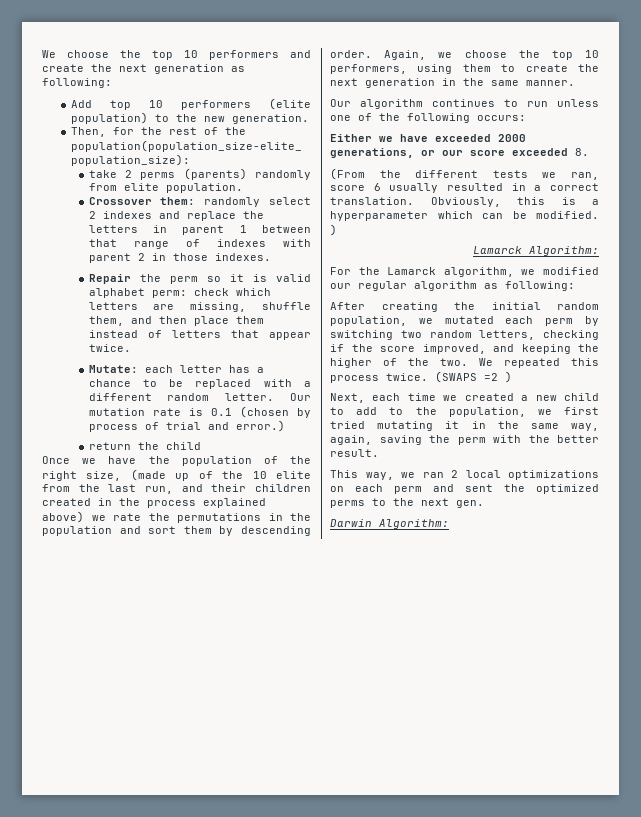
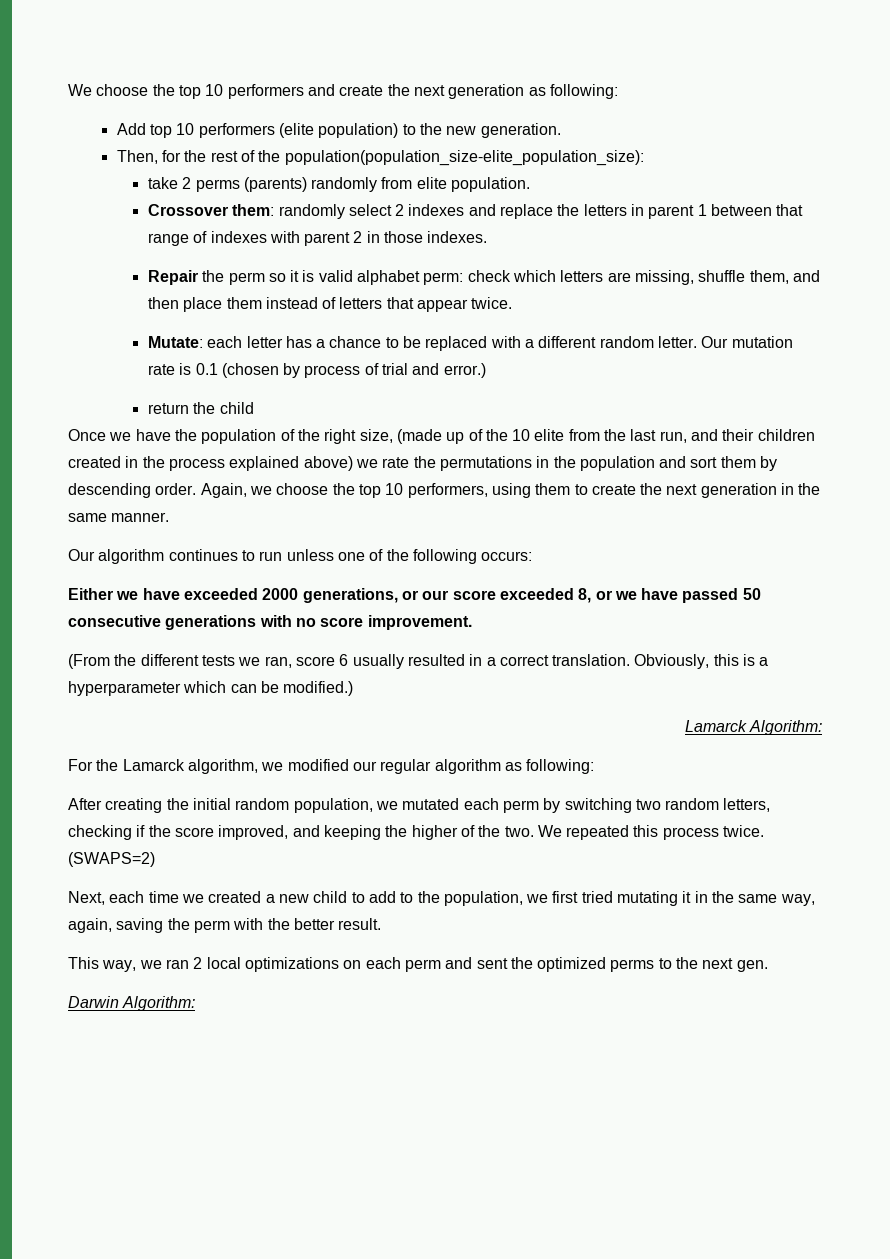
[575,148,589,156] 8. -> [578,588,761,603] [68,615,472,630] 8, or we have passed 50 consecutive generations with no score improvement.
[536,211,599,219] [330,224,337,236] modified. ) -> [283,681,354,696] modified.)
[435,371,512,383] (SWAPS =2 ) -> [68,852,155,867] (SWAPS=2)

